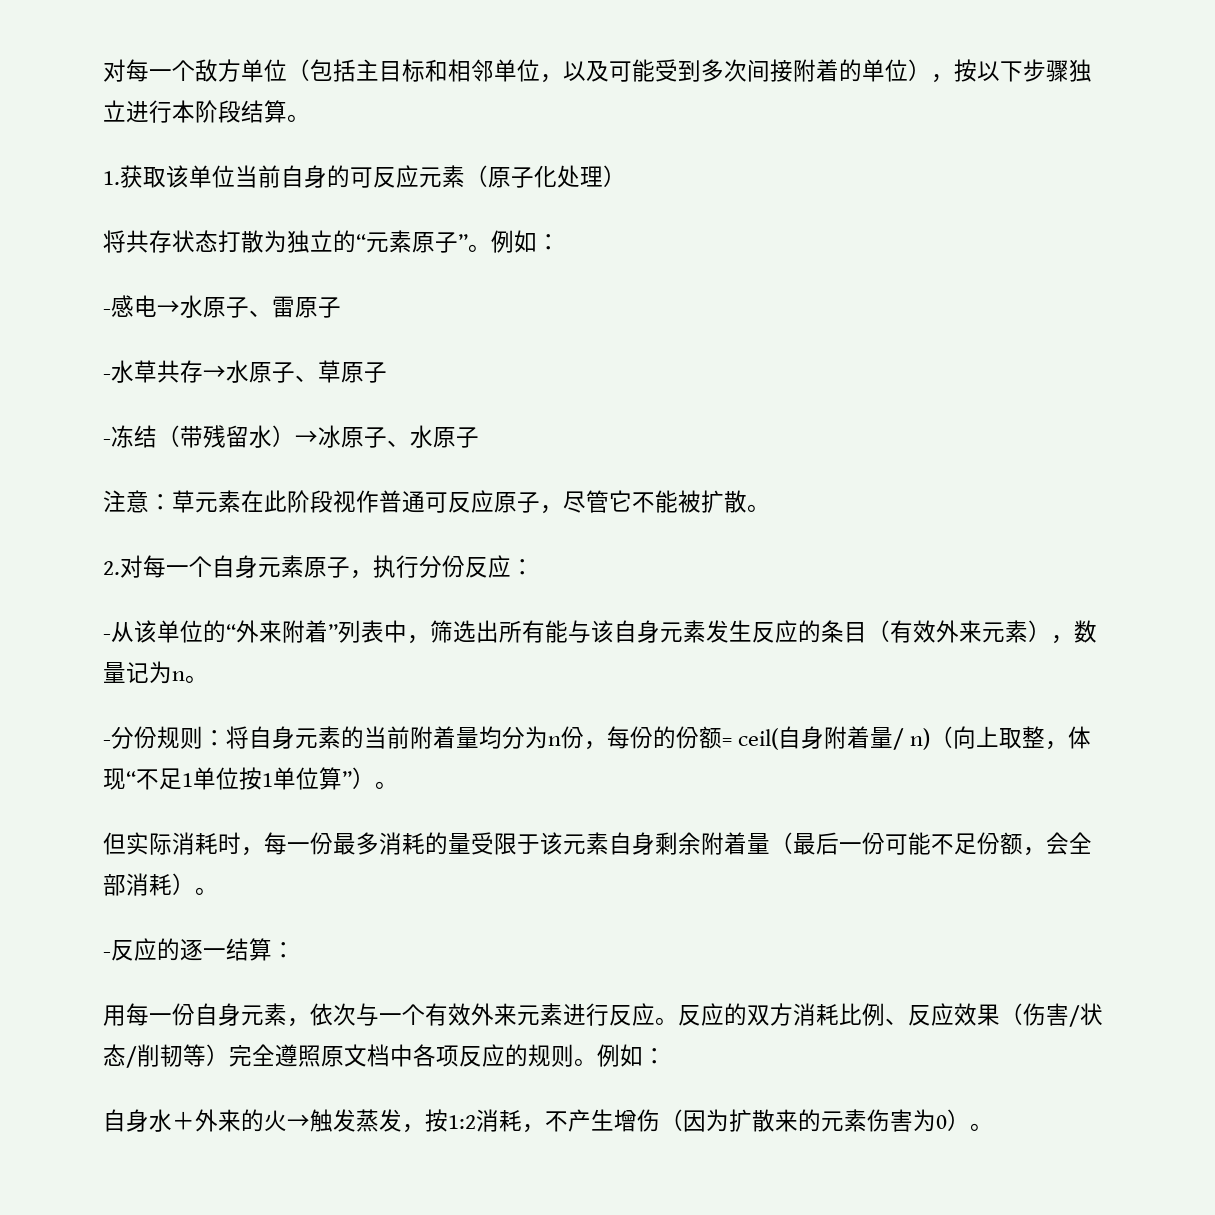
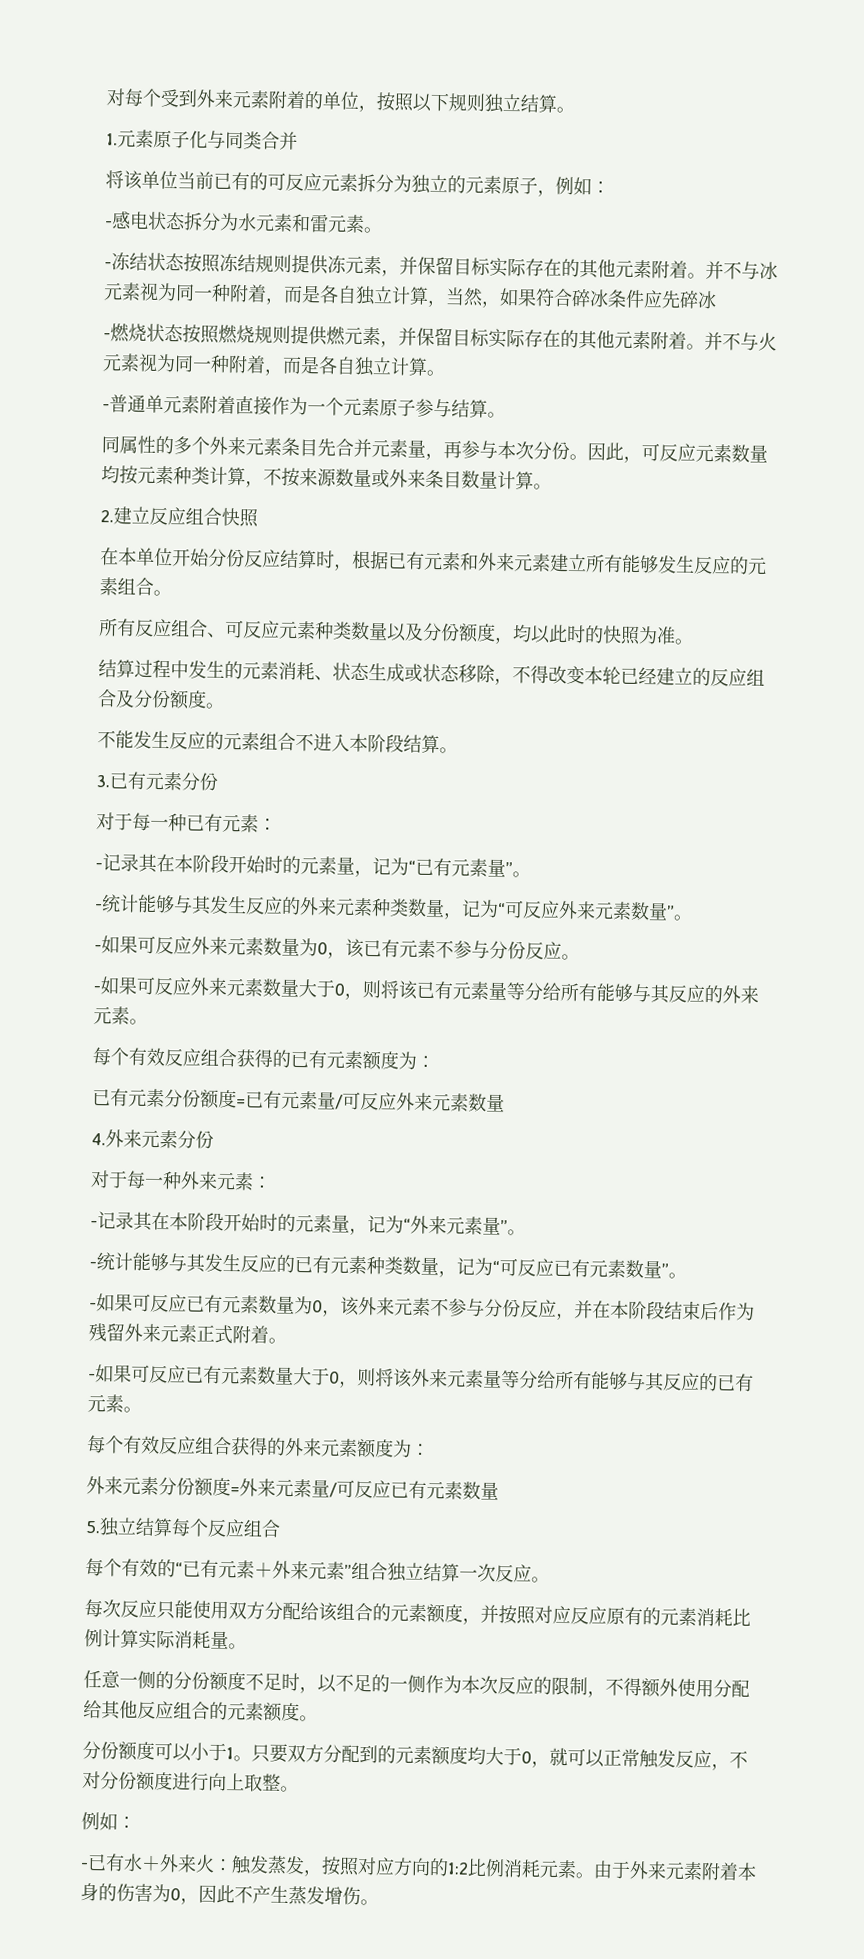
[103,59,1092,83] [103,100,310,123] [103,165,626,188] [103,230,560,253] [103,295,341,318] [103,360,387,383] [103,425,479,448] [103,490,770,514] [103,555,534,579] [103,620,1097,644] [103,661,208,684] [103,726,1092,750] [103,767,398,790] [103,832,1092,856] [103,873,218,896] [103,938,295,961] [103,1003,1103,1027] [103,1044,666,1068] [103,1109,149,1132] 对每一个敌方单位（包括主目标和相邻单位，以及可能受到多次间接附着的单位），按以下步骤独立进行本阶段结算。 // 1.获取该单位当前自身的可反应元素（原子化处理） // 将共存状态打散为独立的“元素原子”。例如： // -感电→水原子、雷原子 // -水草共存→水原子、草原子 // -冻结（带残留水）→冰原子、水原子 // 注意：草元素在此阶段视作普通可反应原子，尽管它不能被扩散。 // 2.对每一个自身元素原子，执行分份反应： // -从该单位的“外来附着”列表中，筛选出所有能与该自身元素发生反应的条目（有效外来元素），数量记为n。 // -分份规则：将自身元素的当前附着量均分为n份，每份的份额= ceil(自身附着量/ n)（向上取整，体现“不足1单位按1单位算”）。 // 但实际消耗时，每一份最多消耗的量受限于该元素自身剩余附着量（最后一份可能不足份额，会全部消耗）。 // -反应的逐一结算： // 用每一份自身元素，依次与一个有效外来元素进行反应。反应的双方消耗比例、反应效果（伤害/状态/削韧等）完全遵照原文档中各项反应的规则。例如： // 自身 -> [106,88,575,113] [106,129,298,150] [105,170,610,197] [104,211,383,234] [104,252,778,280] [103,282,717,310] [103,323,777,351] [102,353,445,377] [102,394,506,419] [101,435,768,464] [101,465,552,490] [100,506,259,528] [100,547,767,575] [99,577,172,597] [98,618,694,646] [98,659,765,687] [97,689,225,710] [97,730,458,754] [96,771,219,791] [96,812,277,833] [95,853,531,878] [94,894,692,921] [94,935,580,961] [93,976,759,1004] [93,1006,148,1025] [92,1047,435,1071] [92,1088,505,1113] [91,1129,214,1149] [90,1170,272,1191] [90,1211,526,1236] [89,1252,687,1279] [89,1293,755,1321] [88,1323,287,1345] [88,1364,754,1392] [87,1393,142,1413] [87,1434,430,1459] [86,1475,499,1501] [85,1517,281,1538] [85,1557,550,1583] [84,1598,751,1627] [84,1628,247,1650] [83,1669,750,1698] [83,1699,318,1722] [82,1740,748,1771] [82,1770,299,1793] [81,1811,136,1831] [80,1853,125,1872] 对每个受到外来元素附着的单位，按照以下规则独立结算。 // 1.元素原子化与同类合并 // 将该单位当前已有的可反应元素拆分为独立的元素原子，例如： // -感电状态拆分为水元素和雷元素。 // -冻结状态按照冻结规则提供冻元素，并保留目标实际存在的其他元素附着。并不与冰元素视为同一种附着，而是各自独立计算，当然，如果符合碎冰条件应先碎冰 // -燃烧状态按照燃烧规则提供燃元素，并保留目标实际存在的其他元素附着。并不与火元素视为同一种附着，而是各自独立计算。 // -普通单元素附着直接作为一个元素原子参与结算。 // 同属性的多个外来元素条目先合并元素量，再参与本次分份。因此，可反应元素数量均按元素种类计算，不按来源数量或外来条目数量计算。 // 2.建立反应组合快照 // 在本单位开始分份反应结算时，根据已有元素和外来元素建立所有能够发生反应的元素组合。 // 所有反应组合、可反应元素种类数量以及分份额度，均以此时的快照为准。 // 结算过程中发生的元素消耗、状态生成或状态移除，不得改变本轮已经建立的反应组合及分份额度。 // 不能发生反应的元素组合不进入本阶段结算。 // 3.已有元素分份 // 对于每一种已有元素： // -记录其在本阶段开始时的元素量，记为“已有元素量”。 // -统计能够与其发生反应的外来元素种类数量，记为“可反应外来元素数量”。 // -如果可反应外来元素数量为0，该已有元素不参与分份反应。 // -如果可反应外来元素数量大于0，则将该已有元素量等分给所有能够与其反应的外来元素。 // 每个有效反应组合获得的已有元素额度为： // 已有元素分份额度=已有元素量/可反应外来元素数量 // 4.外来元素分份 // 对于每一种外来元素： // -记录其在本阶段开始时的元素量，记为“外来元素量”。 // -统计能够与其发生反应的已有元素种类数量，记为“可反应已有元素数量”。 // -如果可反应已有元素数量为0，该外来元素不参与分份反应，并在本阶段结束后作为残留外来元素正式附着。 // -如果可反应已有元素数量大于0，则将该外来元素量等分给所有能够与其反应的已有元素。 // 每个有效反应组合获得的外来元素额度为： // 外来元素分份额度=外来元素量/可反应已有元素数量 // 5.独立结算每个反应组合 // 每个有效的“已有元素＋外来元素”组合独立结算一次反应。 // 每次反应只能使用双方分配给该组合的元素额度，并按照对应反应原有的元素消耗比例计算实际消耗量。 // 任意一侧的分份额度不足时，以不足的一侧作为本次反应的限制，不得额外使用分配给其他反应组合的元素额度。 // 分份额度可以小于1。只要双方分配到的元素额度均大于0，就可以正常触发反应，不对分份额度进行向上取整。 // 例如： // -已有
[241,1109,310,1132] 的火→ -> [195,1854,233,1873] 火：
[448,1109,970,1133] 1:2消耗，不产生增伤（因为扩散来的元素伤害为0） -> [339,1856,757,1881] [80,1882,361,1906] 照对应方向的1:2比例消耗元素。由于外来元素附着本身的伤害为0，因此不产生蒸发增伤

